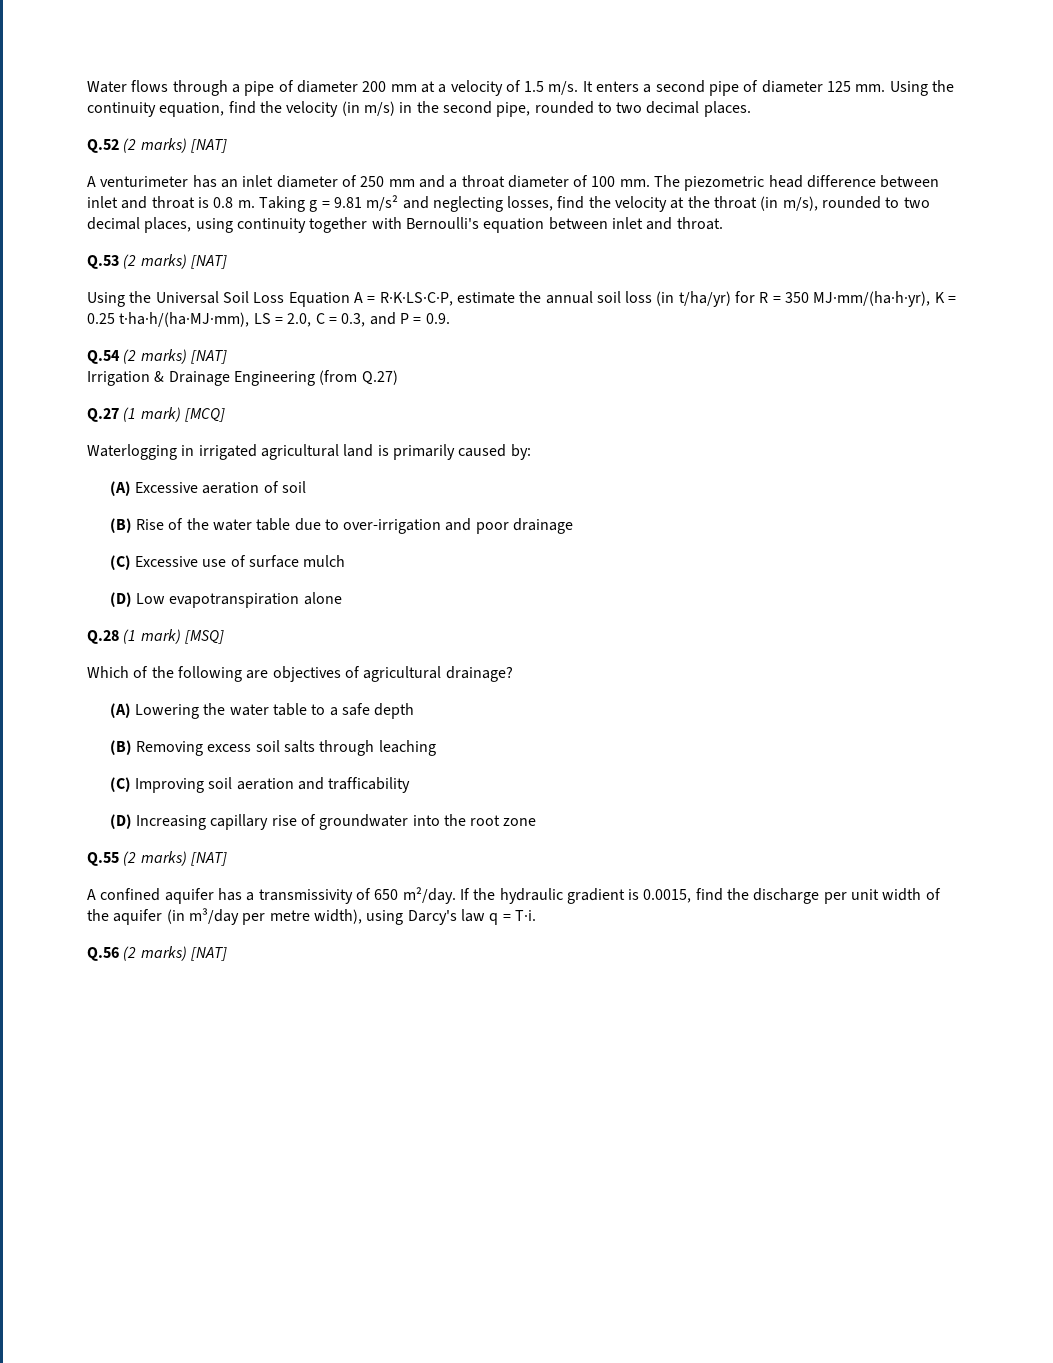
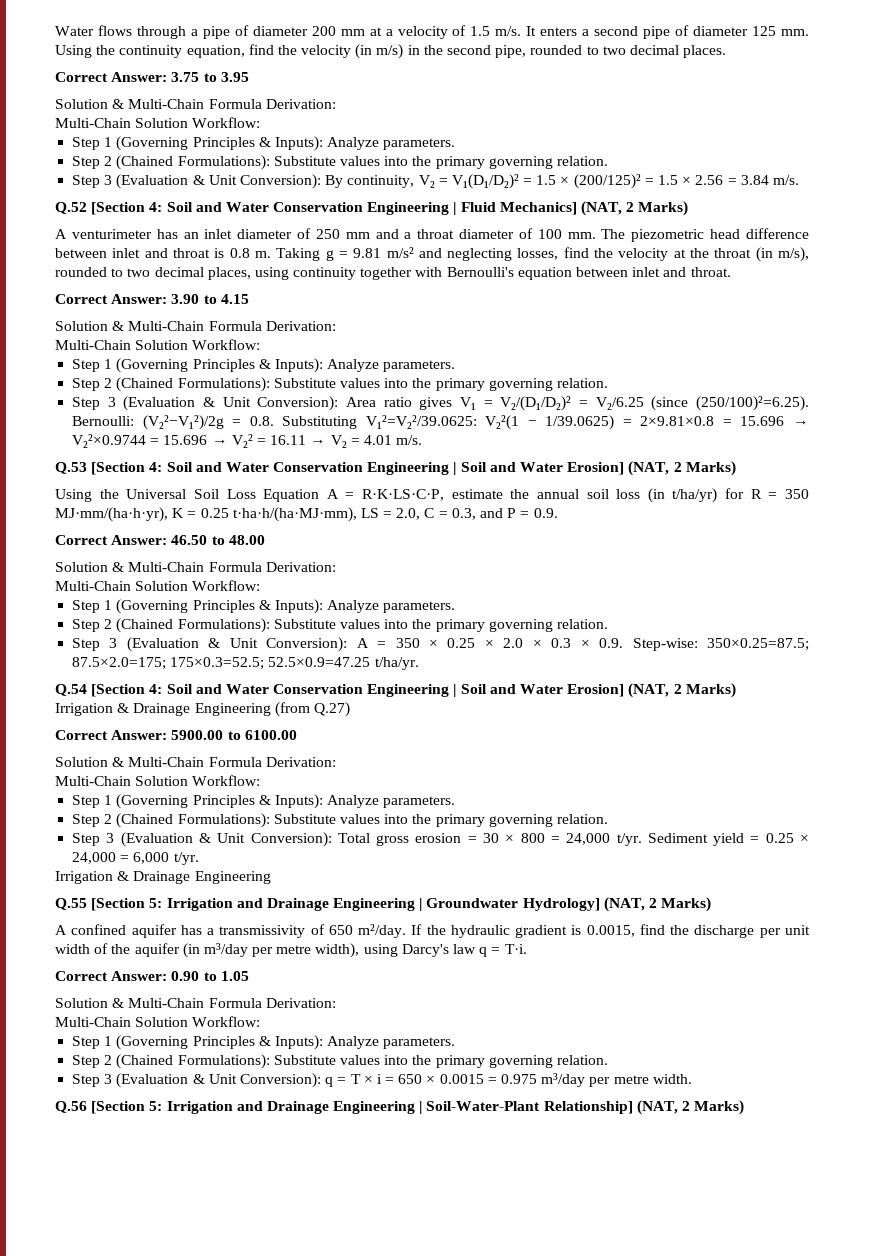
[87,138,227,153] Q.52 (2 marks) [NAT] -> [55,72,249,82] [55,99,336,109] [55,117,261,128] [72,136,456,151] [72,155,608,170] [72,174,799,189] [55,201,689,216] Correct Answer: 3.75 to 3.95 // Solution & Multi-Chain Formula Derivation: // Multi-Chain Solution Workflow: // Step 1 (Governing Principles & Inputs): Analyze parameters. // Step 2 (Chained Formulations): Substitute values into the primary governing relation. // Step 3 (Evaluation & Unit Conversion): By continuity, V₂ = V₁(D₁/D₂)² = 1.5 × (200/125)² = 1.5 × 2.56 = 3.84 m/s. // Q.52 [Section 4: Soil and Water Conservation Engineering | Fluid Mechanics] (NAT, 2 Marks)
[87,254,227,269] Q.53 (2 marks) [NAT] -> [55,294,249,304] [55,321,336,331] [55,339,261,350] [72,358,456,373] [72,377,608,392] [72,396,809,411] [72,415,809,430] [72,434,423,448] [55,461,736,476] Correct Answer: 3.90 to 4.15 // Solution & Multi-Chain Formula Derivation: // Multi-Chain Solution Workflow: // Step 1 (Governing Principles & Inputs): Analyze parameters. // Step 2 (Chained Formulations): Substitute values into the primary governing relation. // Step 3 (Evaluation & Unit Conversion): Area ratio gives V₁ = V₂/(D₁/D₂)² = V₂/6.25 (since (250/100)²=6.25). Bernoulli: (V₂²−V₁²)/2g = 0.8. Substituting V₁²=V₂²/39.0625: V₂²(1 − 1/39.0625) = 2×9.81×0.8 = 15.696 → V₂²×0.9744 = 15.696 → V₂² = 16.11 → V₂ = 4.01 m/s. // Q.53 [Section 4: Soil and Water Conservation Engineering | Soil and Water Erosion] (NAT, 2 Marks)
[87,349,227,364] Q.54 (2 marks) [NAT] -> [55,535,265,545] [55,562,336,572] [55,580,261,591] [72,599,456,614] [72,618,608,633] [72,637,810,652] [72,657,419,670] [55,683,736,698] Correct Answer: 46.50 to 48.00 // Solution & Multi-Chain Formula Derivation: // Multi-Chain Solution Workflow: // Step 1 (Governing Principles & Inputs): Analyze parameters. // Step 2 (Chained Formulations): Substitute values into the primary governing relation. // Step 3 (Evaluation & Unit Conversion): A = 350 × 0.25 × 2.0 × 0.3 × 0.9. Step-wise: 350×0.25=87.5; 87.5×2.0=175; 175×0.3=52.5; 52.5×0.9=47.25 t/ha/yr. // Q.54 [Section 4: Soil and Water Conservation Engineering | Soil and Water Erosion] (NAT, 2 Marks)
[87,407,225,422] [87,444,531,460] [109,481,306,496] [109,518,574,534] [109,555,346,570] [109,592,342,608] [87,629,224,644] [87,666,513,682] [109,703,415,719] [109,740,436,756] [109,777,411,793] [109,814,537,830] [87,851,227,866] Q.27 (1 mark) [MCQ] // Waterlogging in irrigated agricultural land is primarily caused by: // (A) Excessive aeration of soil // (B) Rise of the water table due to over-irrigation and poor drainage // (C) Excessive use of surface mulch // (D) Low evapotranspiration alone // Q.28 (1 mark) [MSQ] // Which of the following are objectives of agricultural drainage? // (A) Lowering the water table to a safe depth // (B) Removing excess soil salts through leaching // (C) Improving soil aeration and trafficability // (D) Increasing capillary rise of groundwater into the root zone // Q.55 (2 marks) [NAT] -> [55,730,297,740] [55,757,336,767] [55,775,261,786] [72,794,456,809] [72,813,608,828] [72,832,810,847] [72,852,199,865] [55,871,271,884] [55,897,712,912] Correct Answer: 5900.00 to 6100.00 // Solution & Multi-Chain Formula Derivation: // Multi-Chain Solution Workflow: // Step 1 (Governing Principles & Inputs): Analyze parameters. // Step 2 (Chained Formulations): Substitute values into the primary governing relation. // Step 3 (Evaluation & Unit Conversion): Total gross erosion = 30 × 800 = 24,000 t/yr. Sediment yield = 0.25 × 24,000 = 6,000 t/yr. // Irrigation & Drainage Engineering // Q.55 [Section 5: Irrigation and Drainage Engineering | Groundwater Hydrology] (NAT, 2 Marks)
[87,946,227,961] Q.56 (2 marks) [NAT] -> [55,971,249,981] [55,998,336,1008] [55,1016,261,1027] [72,1035,456,1050] [72,1054,608,1069] [72,1073,692,1088] [55,1100,745,1115] Correct Answer: 0.90 to 1.05 // Solution & Multi-Chain Formula Derivation: // Multi-Chain Solution Workflow: // Step 1 (Governing Principles & Inputs): Analyze parameters. // Step 2 (Chained Formulations): Substitute values into the primary governing relation. // Step 3 (Evaluation & Unit Conversion): q = T × i = 650 × 0.0015 = 0.975 m³/day per metre width. // Q.56 [Section 5: Irrigation and Drainage Engineering | Soil-Water-Plant Relationship] (NAT, 2 Marks)

